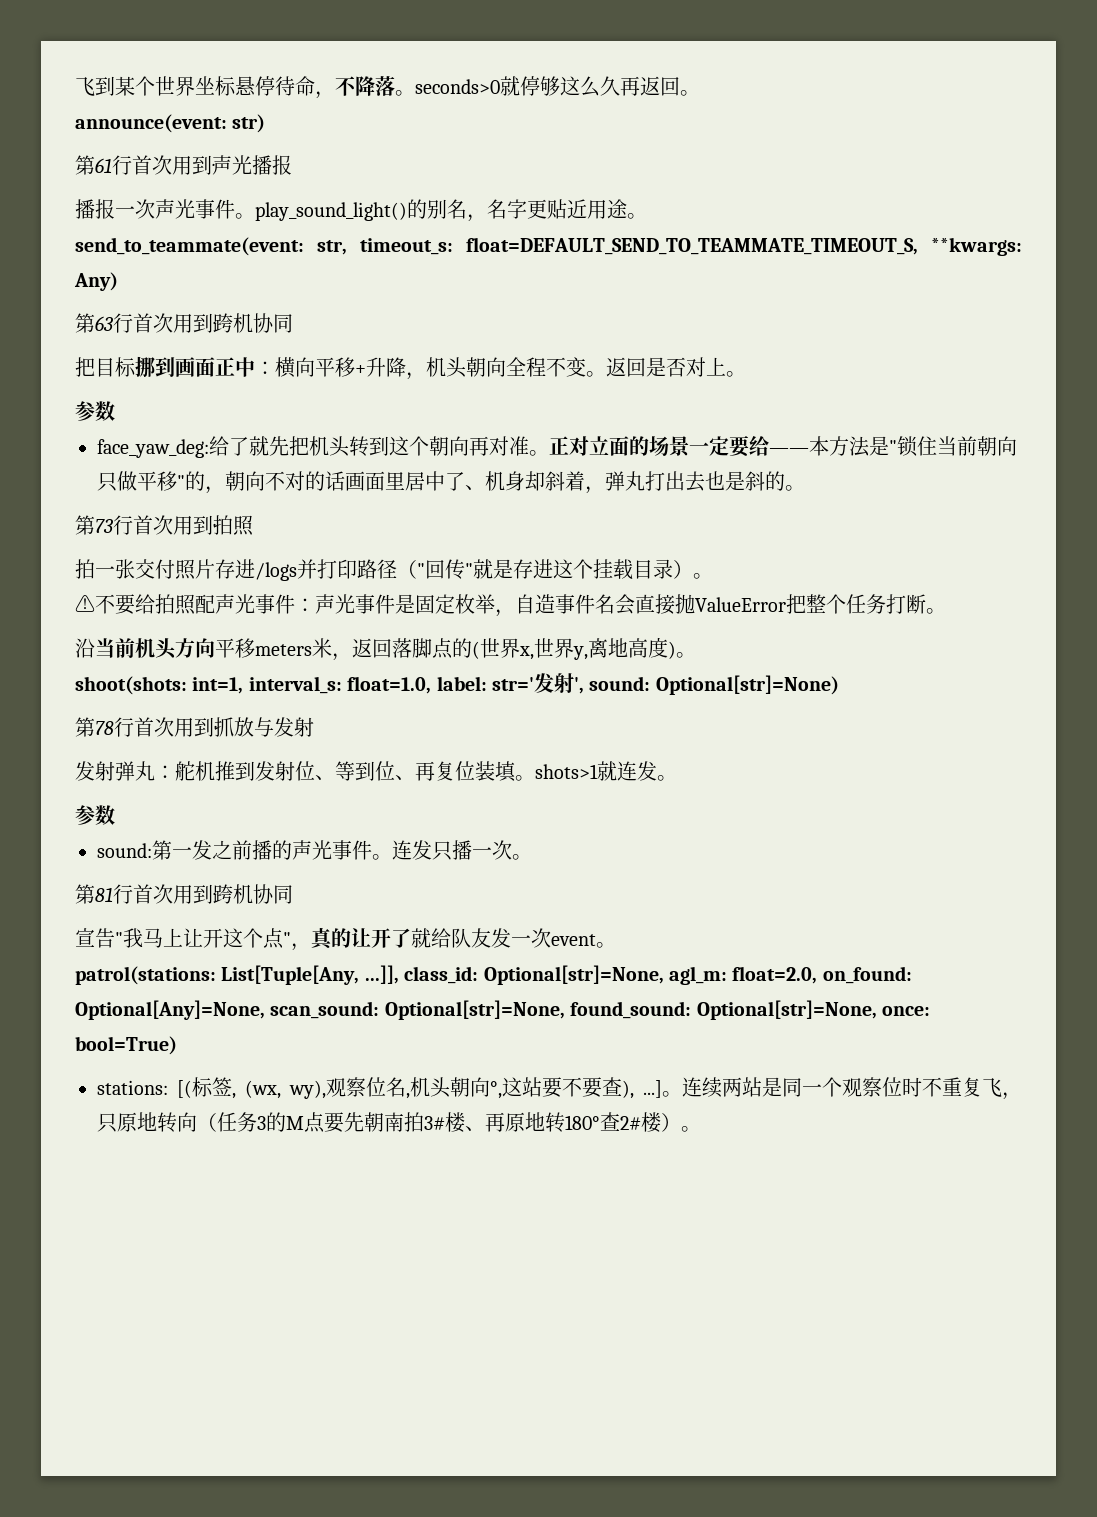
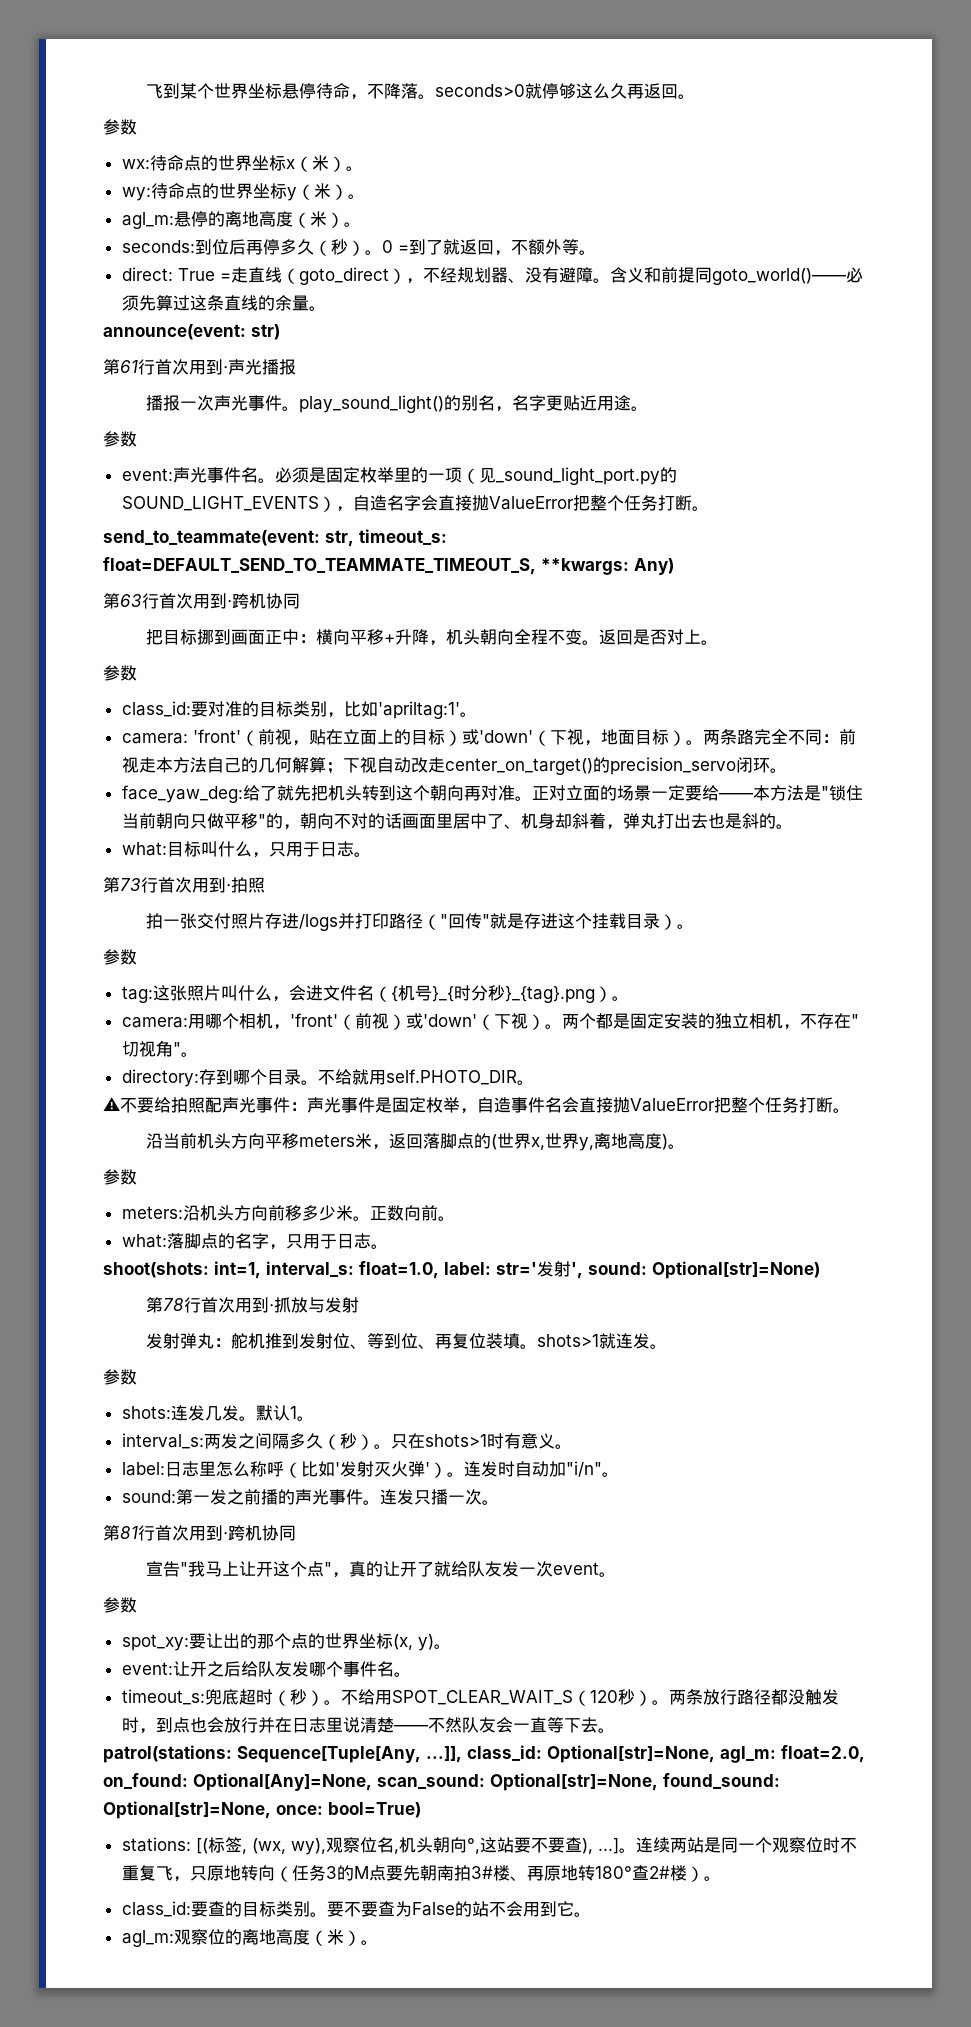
(700, 93) none -> [103,119,137,135] [121,155,363,172] [121,183,365,201] [121,211,361,229] [121,239,596,256] [121,267,863,285] [121,295,326,311] // 参数 // wx:待命点的世界坐标x（米）。 // wy:待命点的世界坐标y（米）。 // agl_m:悬停的离地高度（米）。 // seconds:到位后再停多久（秒）。0 =到了就返回，不额外等。 // direct: True =走直线（goto_direct），不经规划器、没有避障。含义和前提同goto_world()——必须先算过这条直线的余量。
(647, 216) none -> [103,431,137,447] [121,467,677,485] [121,495,709,512] // 参数 // event:声光事件名。必须是固定枚举里的一项（见_sound_light_port.py的SOUND_LIGHT_EVENTS），自造名字会直接抛ValueError把整个任务打断。
(115, 411) none -> [121,701,477,719] [121,729,856,746] [121,757,787,775] // class_id:要对准的目标类别，比如'apriltag:1'。 // camera: 'front'（前视，贴在立面上的目标）或'down'（下视，地面目标）。两条路完全不同：前视走本方法自己的几何解算；下视自动改走center_on_target()的precision_servo闭环。
(805, 488) none -> [121,841,371,858] // what:目标叫什么，只用于日志。
(713, 576) none -> [103,949,137,965] [121,985,629,1003] [121,1013,859,1030] [121,1040,198,1057] [121,1069,534,1087] // 参数 // tag:这张照片叫什么，会进文件名（{机号}_{时分秒}_{tag}.png）。 // camera:用哪个相机，'front'（前视）或'down'（下视）。两个都是固定安装的独立相机，不存在"切视角"。 // directory:存到哪个目录。不给就用self.PHOTO_DIR。
(696, 655) none -> [103,1169,137,1185] [121,1205,455,1221] [121,1233,388,1250] // 参数 // meters:沿机头方向前移多少米。正数向前。 // what:落脚点的名字，只用于日志。
(115, 815) none -> [121,1405,314,1421] [121,1433,572,1450] [121,1461,619,1478] // shots:连发几发。默认1。 // interval_s:两发之间隔多久（秒）。只在shots>1时有意义。 // label:日志里怎么称呼（比如'发射灭火弹'）。连发时自动加"i/n"。
(616, 945) none -> [103,1597,137,1613] [121,1633,451,1651] [121,1661,411,1677] [121,1689,839,1706] [121,1717,615,1734] // 参数 // spot_xy:要让出的那个点的世界坐标(x, y)。 // event:让开之后给队友发哪个事件名。 // timeout_s:兜底超时（秒）。不给用SPOT_CLEAR_WAIT_S（120秒）。两条放行路径都没触发时，到点也会放行并在日志里说清楚——不然队友会一直等下去。
[221,965,360,985] List[Tuple[Any, -> [237,1746,421,1763] Sequence[Tuple[Any,
(701, 1129) none -> [121,1901,591,1917] [121,1929,378,1947] // class_id:要查的目标类别。要不要查为False的站不会用到它。 // agl_m:观察位的离地高度（米）。

